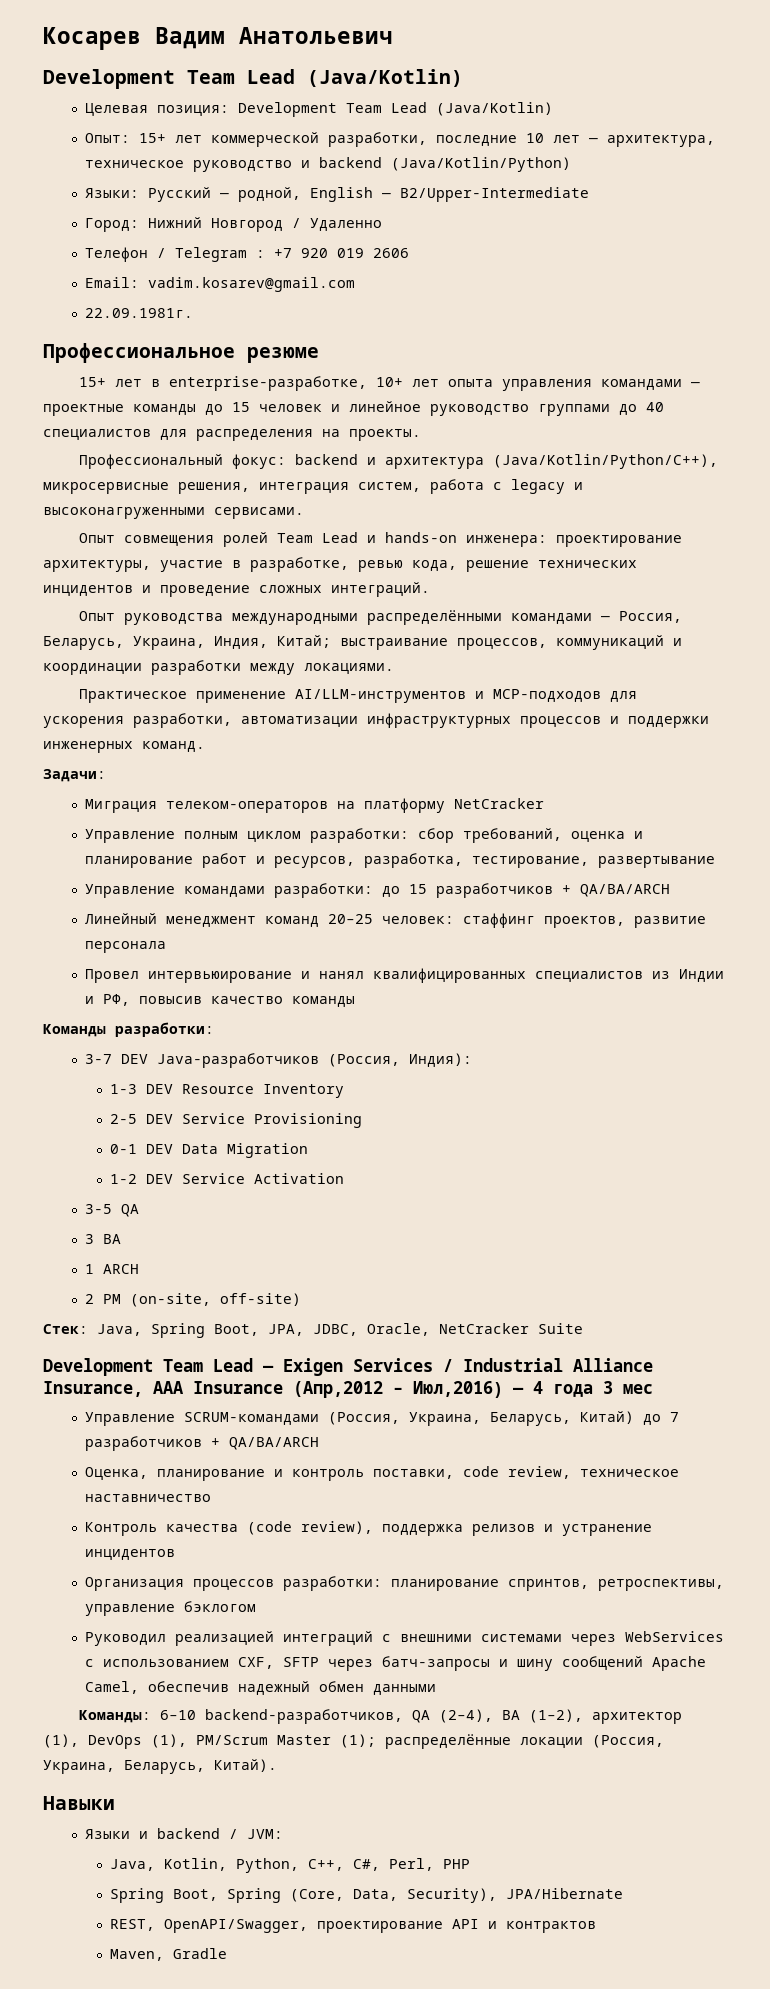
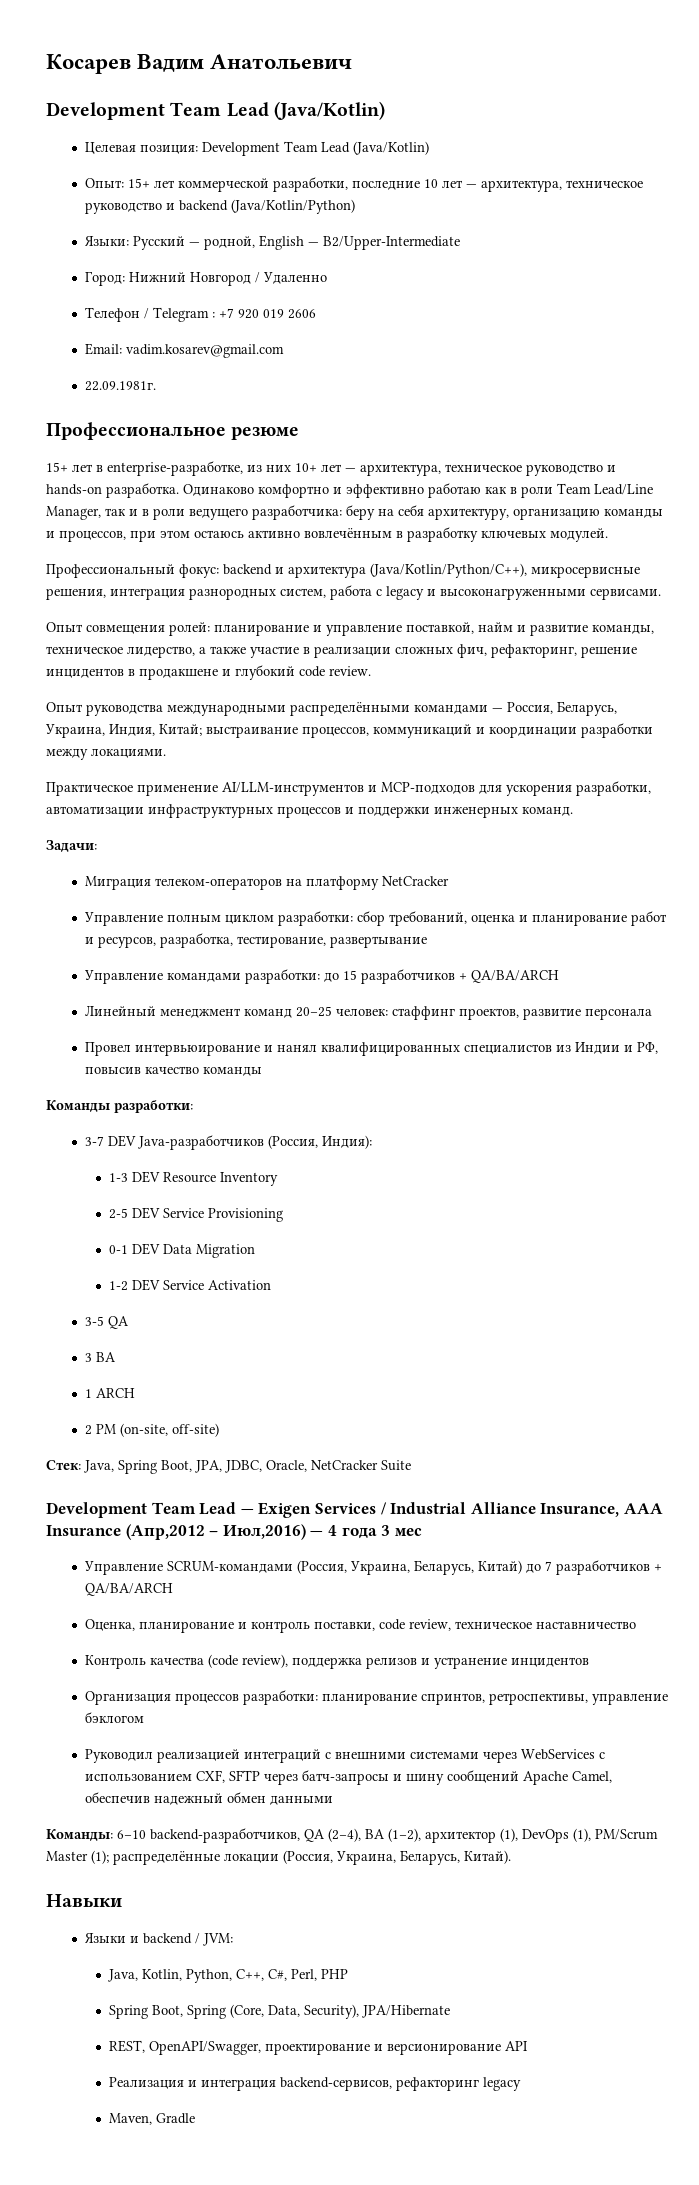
[376,377,701,391] [43,401,664,416] [43,429,421,441] 10+ лет опыта управления командами — проектные команды до 15 человек и линейное руководство группами до 40 специалистов для распределения на проекты. -> [247,463,616,476] [46,483,653,498] [46,505,663,520] [46,527,608,542] из них 10+ лет — архитектура, техническое руководство и hands-on разработка. Одинаково комфортно и эффективно работаю как в роли Team Lead/Line Manager, так и в роли ведущего разработчика: беру на себя архитектуру, организацию команды и процессов, при этом остаюсь активно вовлечённым в разработку ключевых модулей.
(349, 488) none -> [189,588,276,600] разнородных
[223,532,683,547] [43,557,637,572] [43,582,430,597] ролей Team Lead и hands-on инженера: проектирование архитектуры, участие в разработке, ревью кода, решение технических инцидентов и проведение сложных интеграций. -> [169,622,654,636] [46,644,637,658] [46,665,371,680] ролей: планирование и управление поставкой, найм и развитие команды, техническое лидерство, а также участие в реализации сложных фич, рефакторинг, решение инцидентов в продакшене и глубокий code review.
(444, 1927) none -> [373,2043,501,2055] и версионирование
[488,1921,597,1933] и контрактов -> [108,2077,521,2091] // Реализация и интеграция backend-сервисов, рефакторинг legacy

